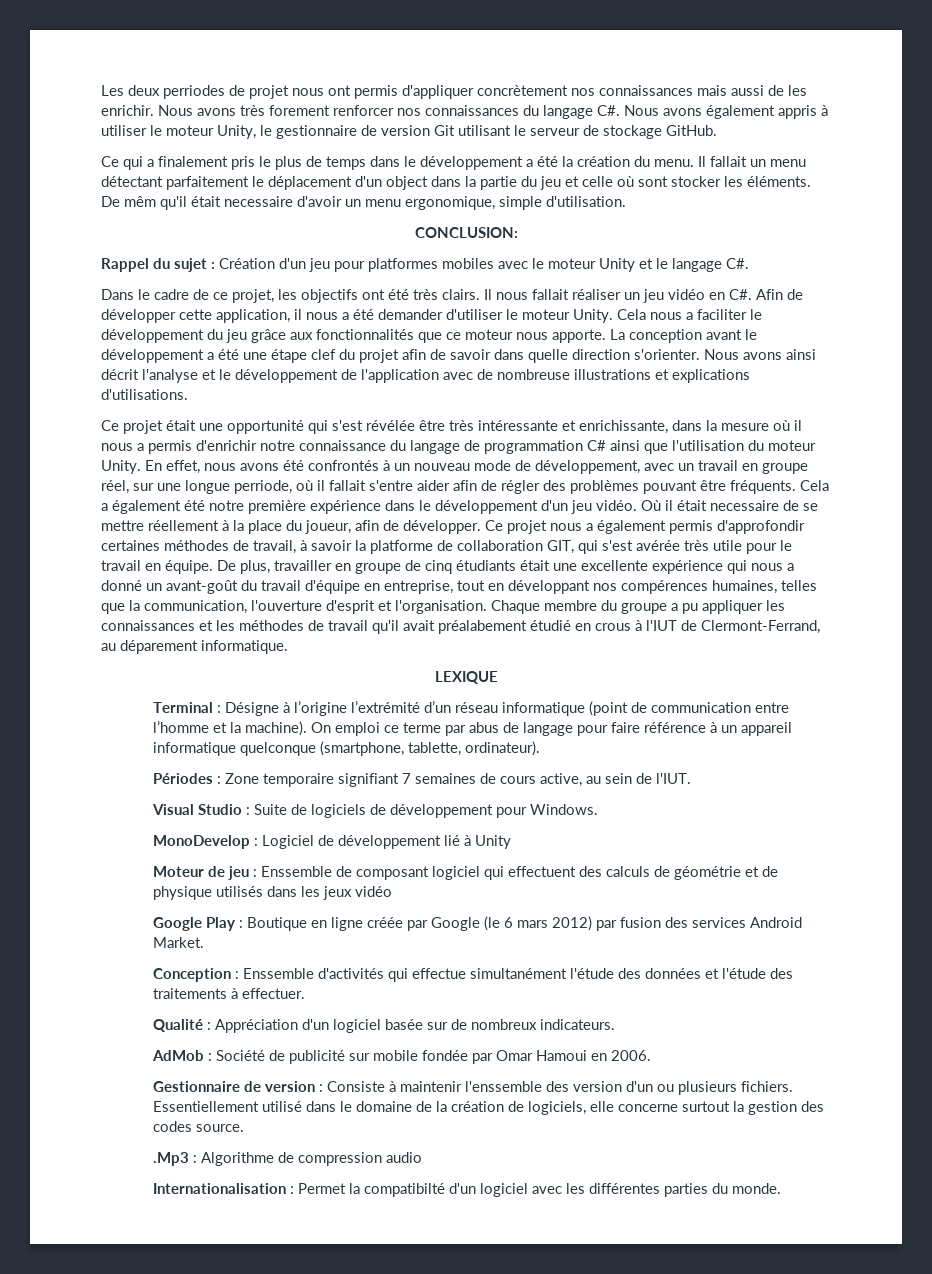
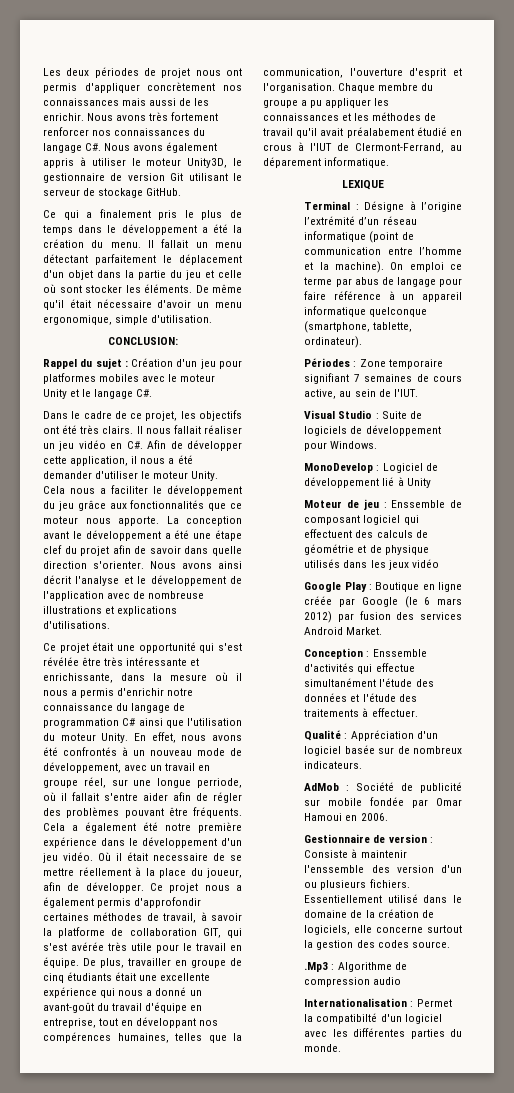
[163,85,225,99] perriodes -> [94,67,139,78] périodes
[269,105,330,116] forement -> [171,112,219,121] fortement
[217,125,256,139] Unity, -> [187,158,228,168] Unity3D,
[386,176,428,190] object -> [68,270,93,280] objet
[124,196,156,207] mêm -> [212,284,242,293] même
[224,196,293,207] necessaire -> [96,299,152,308] nécessaire

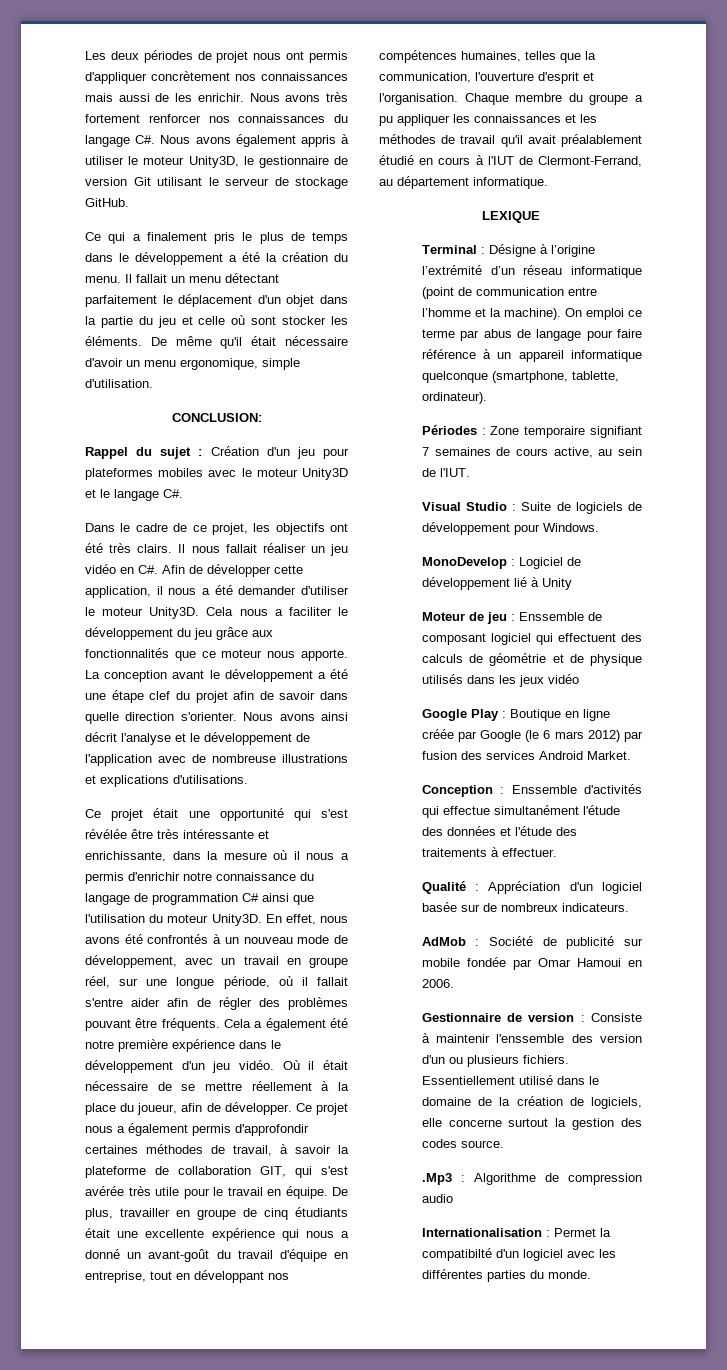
[43,373,96,384] platformes -> [85,468,153,480] plateformes
[43,389,67,399] Unity -> [302,468,348,480] Unity3D
[191,471,219,481] Unity. -> [149,607,200,619] Unity3D.
[101,733,129,743] Unity. -> [211,914,262,926] Unity3D.
[197,778,242,788] perriode, -> [223,976,270,989] période,
[153,853,208,861] necessaire -> [85,1081,148,1091] nécessaire
[58,927,106,938] platforme -> [85,1166,146,1178] plateforme
[43,1032,111,1043] compérences -> [379,50,457,63] compétences
[346,127,414,138] préalabement -> [561,134,642,147] préalablement
[263,144,292,151] crous -> [438,157,471,165] cours
[263,157,321,168] déparement -> [397,176,469,189] département

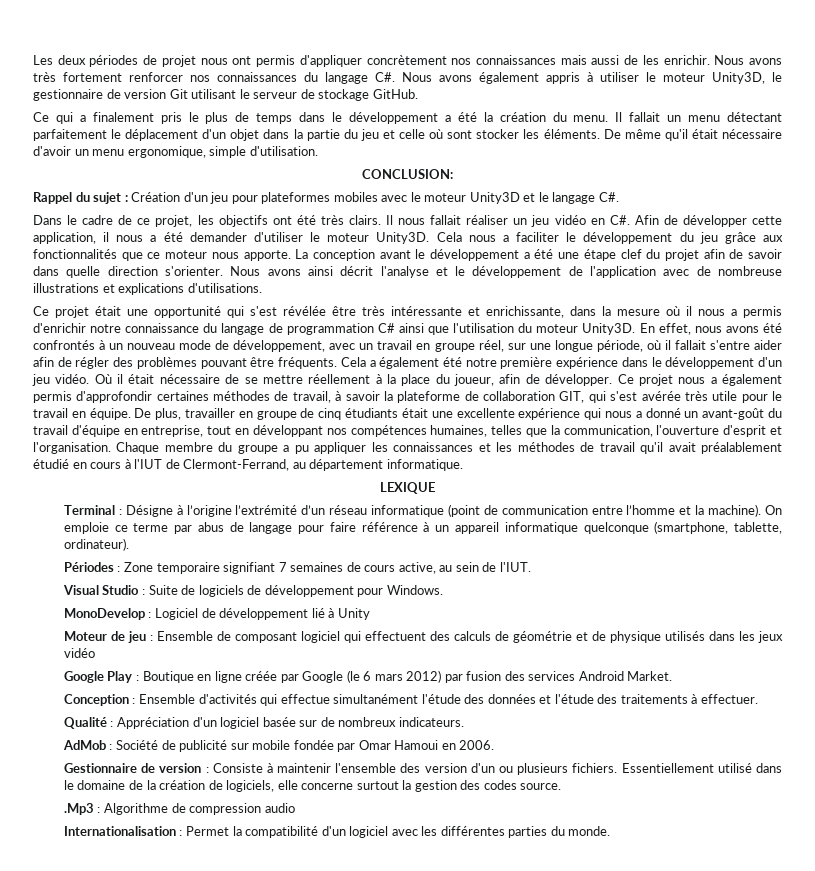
[585,308,624,320] emploi -> [63,522,109,534] emploie
[518,612,584,621] Enssemble -> [156,631,213,641] Ensemble
[511,785,577,794] Enssemble -> [138,694,195,704] Ensemble
[496,1034,565,1043] l'enssemble -> [335,763,397,773] l'ensemble
[421,1248,492,1261] compatibilté -> [245,826,319,838] compatibilité

